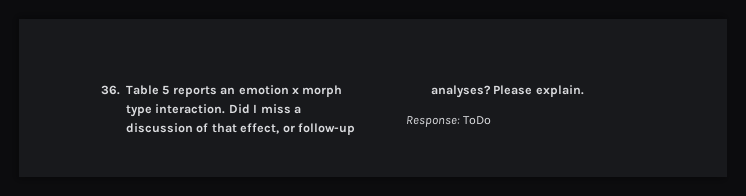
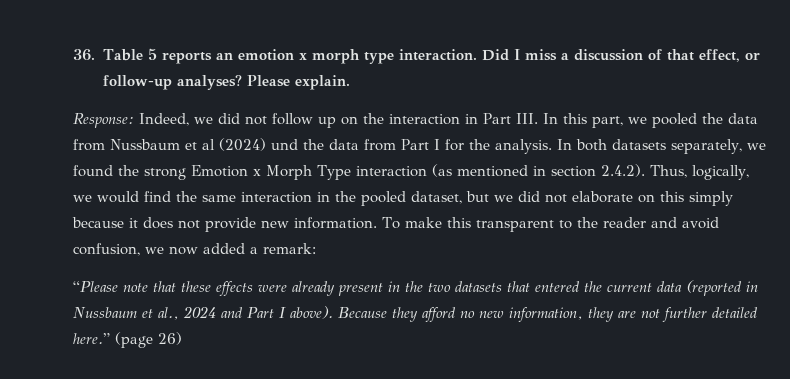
[463,116,492,125] ToDo -> [139,113,759,128] [73,138,767,154] [73,164,750,180] [73,191,734,206] [72,217,720,232] [73,243,317,256] [73,280,759,296] [73,306,759,322] [73,332,183,348] Indeed, we did not follow up on the interaction in Part III. In this part, we pooled the data from Nussbaum et al (2024) und the data from Part I for the analysis. In both datasets separately, we found the strong Emotion x Morph Type interaction (as mentioned in section 2.4.2). Thus, logically, we would find the same interaction in the pooled dataset, but we did not elaborate on this simply because it does not provide new information. To make this transparent to the reader and avoid confusion, we now added a remark: // “Please note that these effects were already present in the two datasets that entered the current data (reported in Nussbaum et al., 2024 and Part I above). Because they afford no new information, they are not further detailed here.” (page 26)

